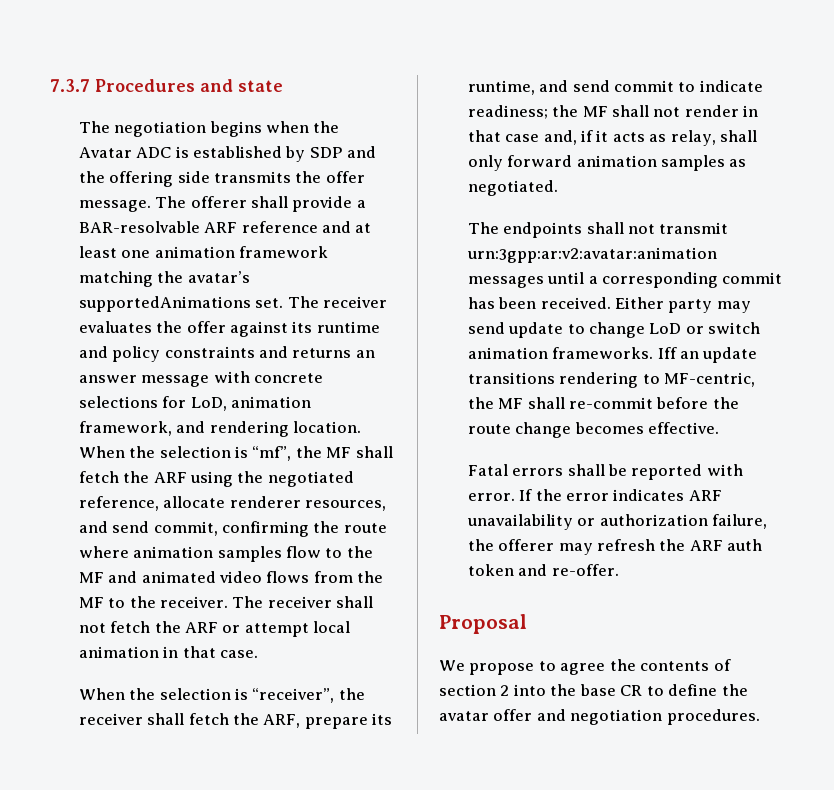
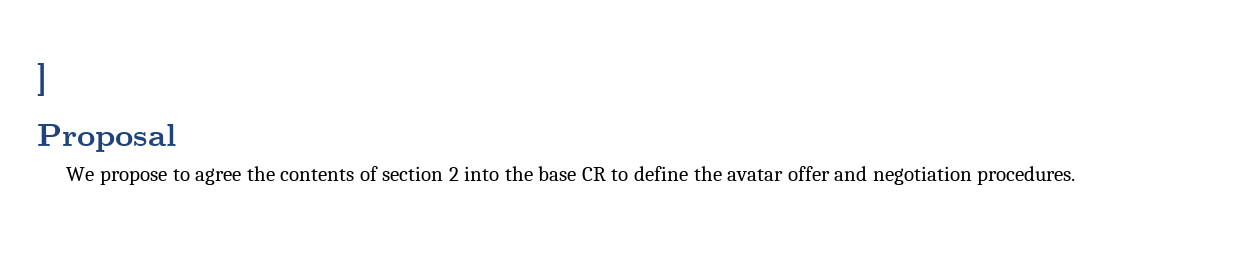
[50,79,283,92] [78,121,340,137] [78,146,377,162] [78,171,365,187] [78,196,366,212] [78,221,372,233] [78,246,328,258] [78,271,250,287] [78,296,387,312] [78,321,380,337] [78,346,375,362] [78,371,323,387] [78,396,311,411] [78,421,361,437] [78,446,393,461] [78,471,354,487] [78,496,386,511] [78,521,387,537] [78,546,373,562] [78,571,384,583] [78,596,374,608] [78,621,351,637] [78,646,258,658] [78,688,365,703] [78,713,393,729] [467,80,763,95] [467,105,759,119] [467,130,758,146] [467,155,747,171] [467,180,558,196] [467,222,729,238] [466,247,717,263] [467,272,783,288] [467,297,751,313] [467,322,761,338] [467,347,758,363] [467,372,755,388] [467,397,739,409] [467,422,719,438] [467,464,743,480] [467,489,722,501] [466,514,767,530] [467,539,763,555] [467,564,619,576] 7.3.7 Procedures and state // The negotiation begins when the Avatar ADC is established by SDP and the offering side transmits the offer message. The offerer shall provide a BAR-resolvable ARF reference and at least one animation framework matching the avatar’s supportedAnimations set. The receiver evaluates the offer against its runtime and policy constraints and returns an answer message with concrete selections for LoD, animation framework, and rendering location. When the selection is “mf”, the MF shall fetch the ARF using the negotiated reference, allocate renderer resources, and send commit, confirming the route where animation samples flow to the MF and animated video flows from the MF to the receiver. The receiver shall not fetch the ARF or attempt local animation in that case. // When the selection is “receiver”, the receiver shall fetch the ARF, prepare its runtime, and send commit to indicate readiness; the MF shall not render in that case and, if it acts as relay, shall only forward animation samples as negotiated. // The endpoints shall not transmit urn:3gpp:ar:v2:avatar:animation messages until a corresponding commit has been received. Either party may send update to change LoD or switch animation frameworks. Iff an update transitions rendering to MF-centric, the MF shall re-commit before the route change becomes effective. // Fatal errors shall be reported with error. If the error indicates ARF unavailability or authorization failure, the offerer may refresh the ARF auth token and re-offer. -> [37,63,47,96] ]

